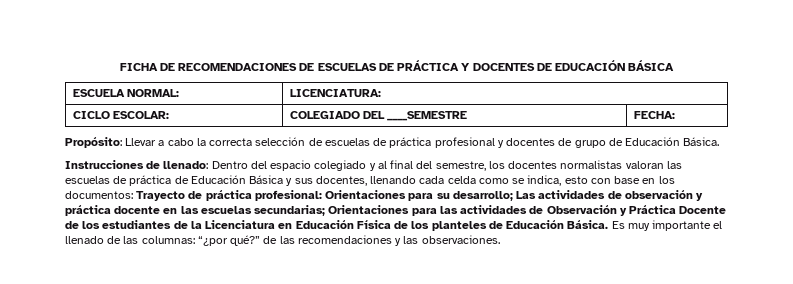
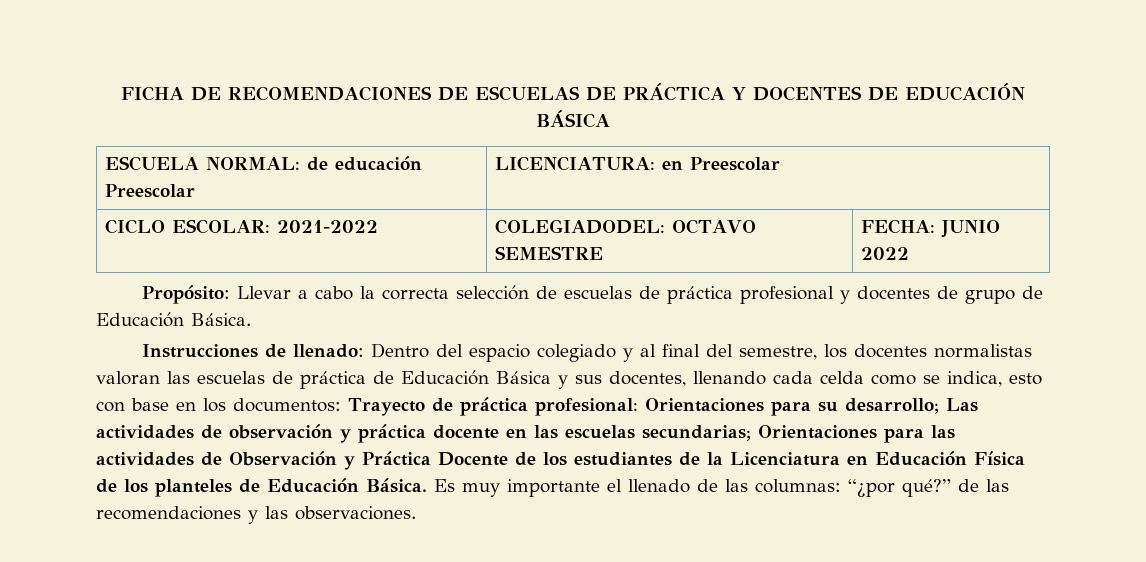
(179, 93) none -> [307,156,423,171] [105,184,196,198] de educación Preescolar
(381, 93) none -> [662,157,781,171] en Preescolar
[289,111,468,121] | COLEGIADO DEL ____SEMESTRE -> [277,220,379,233] [495,219,757,234] [495,246,604,260] 2021-2022 | COLEGIADODEL: OCTAVO SEMESTRE
(675, 115) none -> [941,220,1001,238] [861,247,910,260] JUNIO 2022

